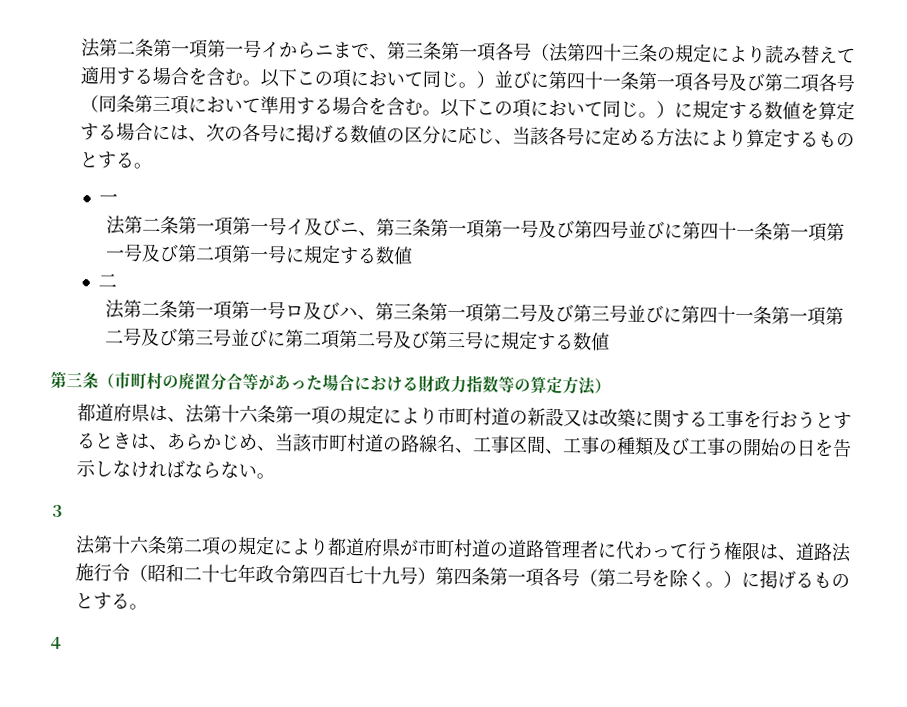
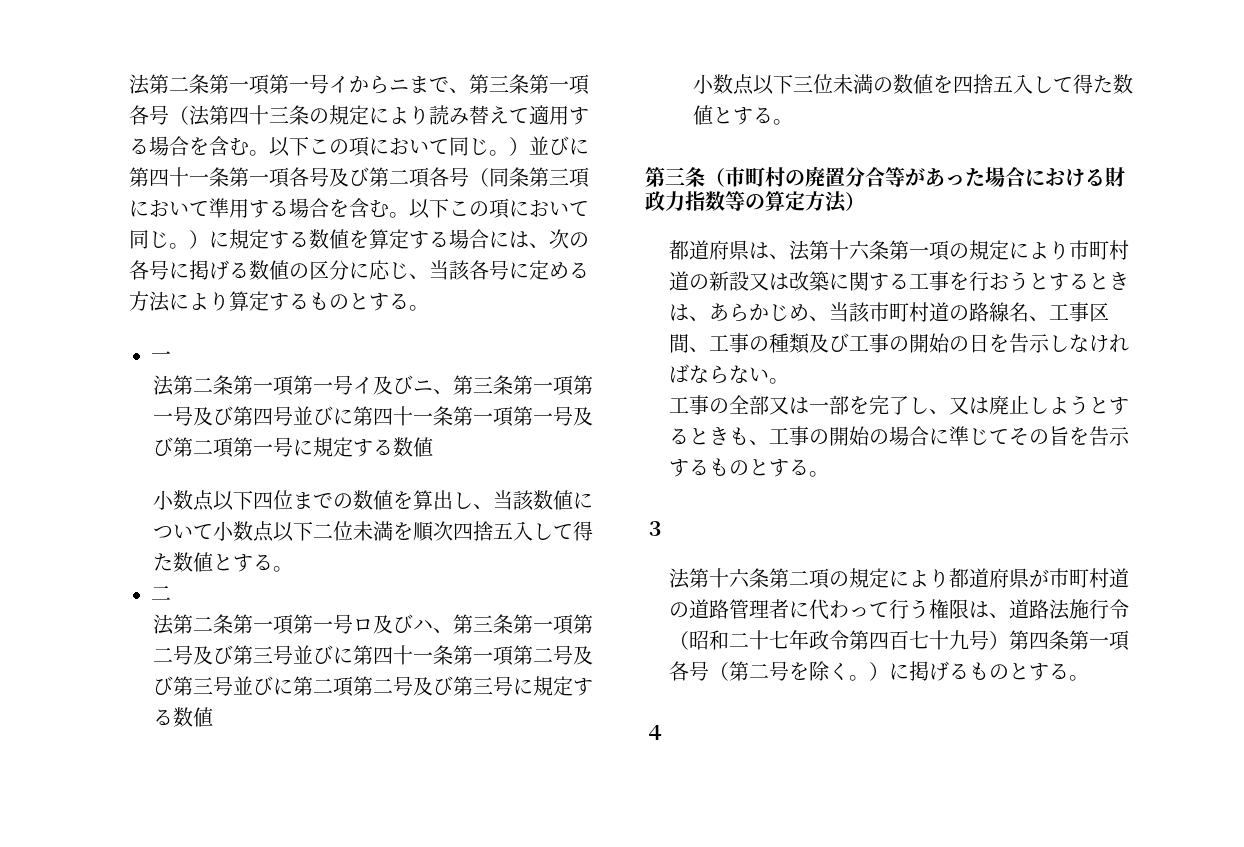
(414, 255) none -> [152,490,593,511] [152,521,593,542] [152,552,293,572] // 小数点以下四位までの数値を算出し、当該数値について小数点以下二位未満を順次四捨五入して得た数値とする。
(611, 341) none -> [692,74,1133,95] [692,105,793,125] // 小数点以下三位未満の数値を四捨五入して得た数値とする。
(276, 476) none -> [668,395,1129,415] [668,426,1130,446] [668,458,829,477] // 工事の全部又は一部を完了し、又は廃止しようとするときも、工事の開始の場合に準じてその旨を告示するものとする。

